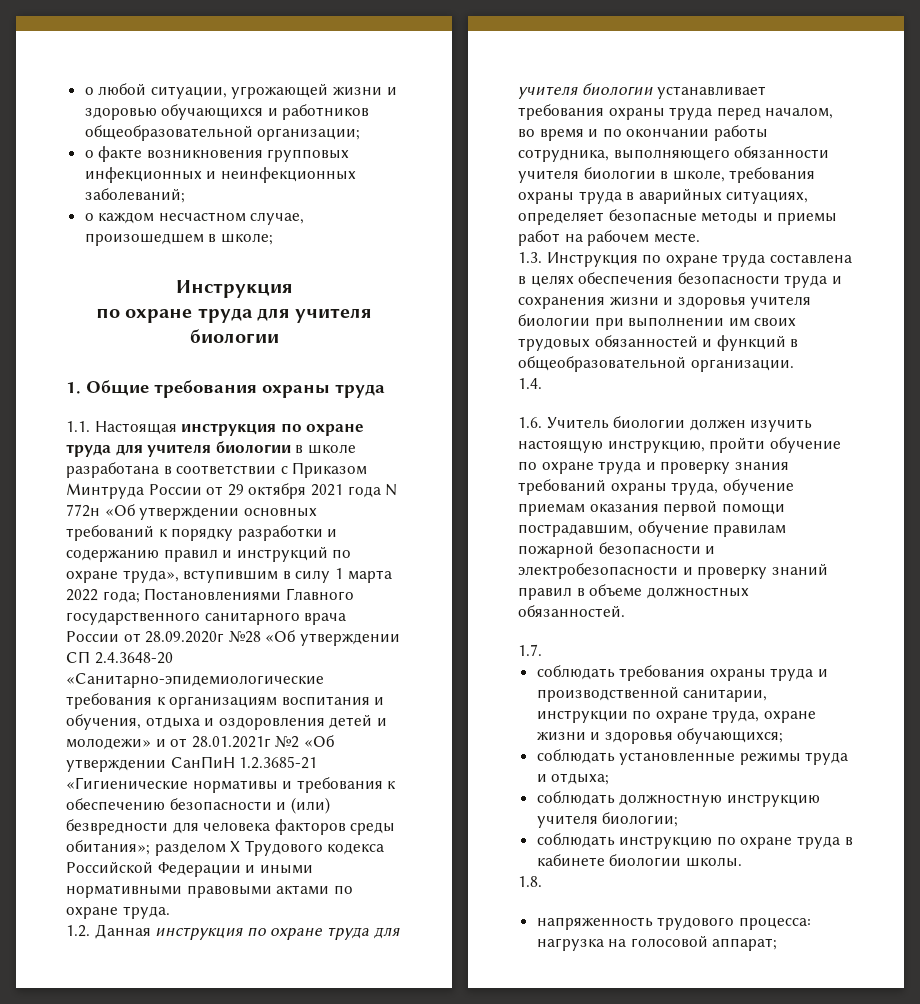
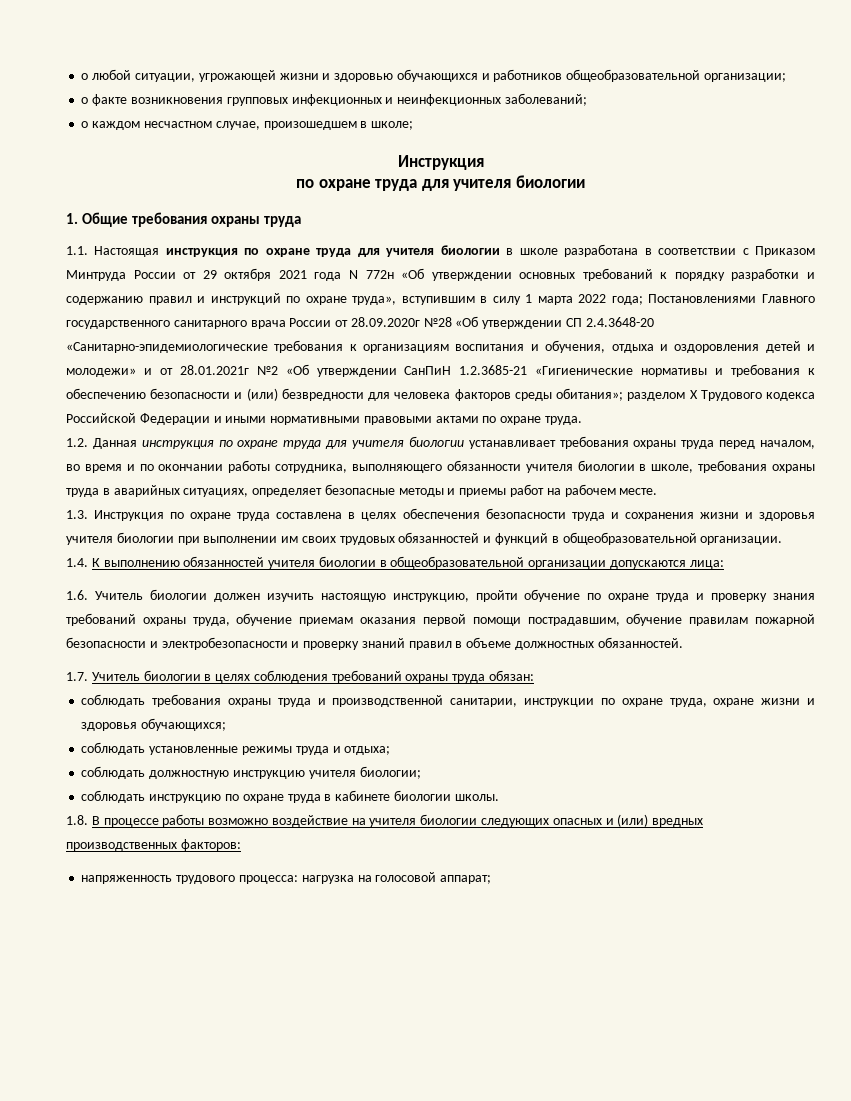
(542, 383) none -> [91,556,724,569] К выполнению обязанностей учителя биологии в общеобразовательной организации допускаются лица:
(542, 650) none -> [91,670,535,683] Учитель биологии в целях соблюдения требований охраны труда обязан:
(542, 881) none -> [91,814,704,827] [66,839,241,851] В процессе работы возможно воздействие на учителя биологии следующих опасных и (или) вредных производственных факторов:

